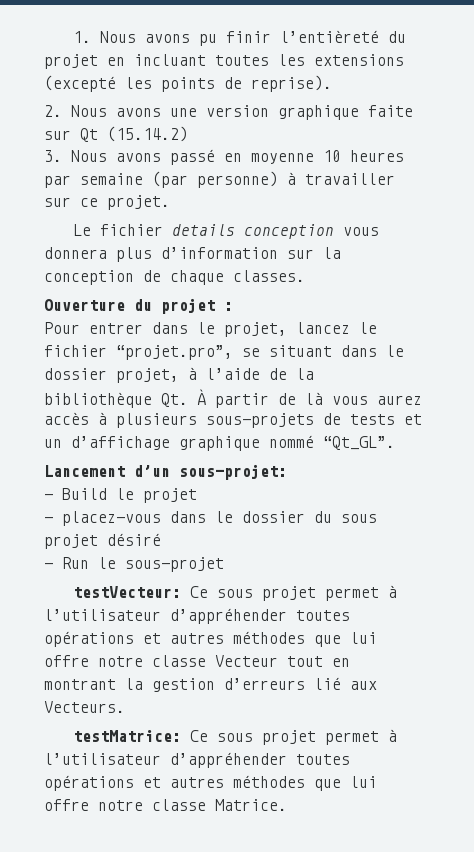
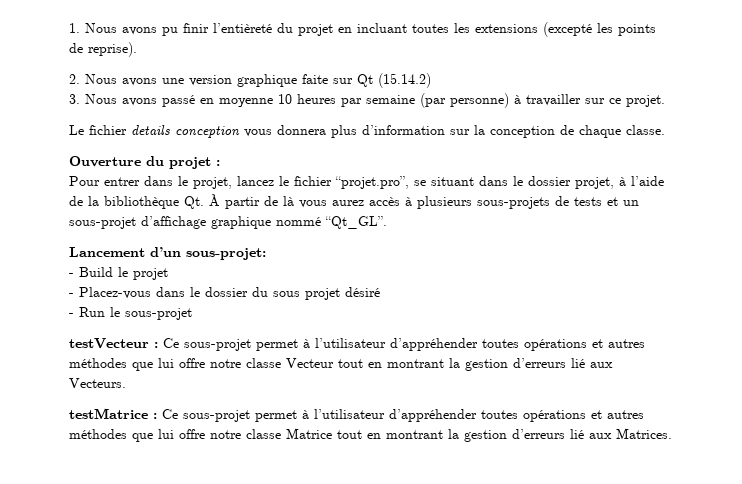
[233,270,305,282] classes. -> [626,125,665,135] classe.
(62, 443) none -> [69,217,136,229] sous-projet
[62,511,161,526] placez-vous -> [79,287,151,299] Placez-vous
[73,586,317,601] testVecteur: Ce sous projet -> [69,338,251,351] testVecteur : Ce sous-projet
[73,730,317,745] testMatrice: Ce sous projet -> [69,408,250,422] testMatrice : Ce sous-projet
[215,799,287,811] Matrice. -> [286,428,672,442] Matrice tout en montrant la gestion d’erreurs lié aux Matrices.

